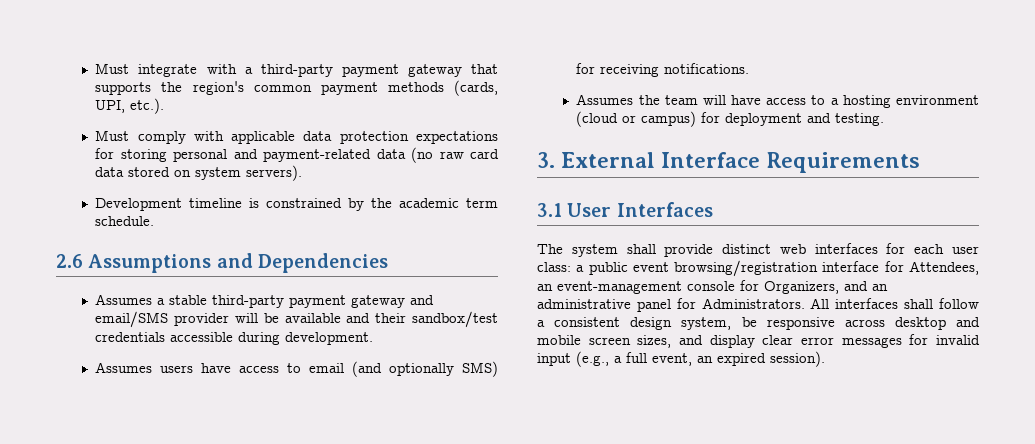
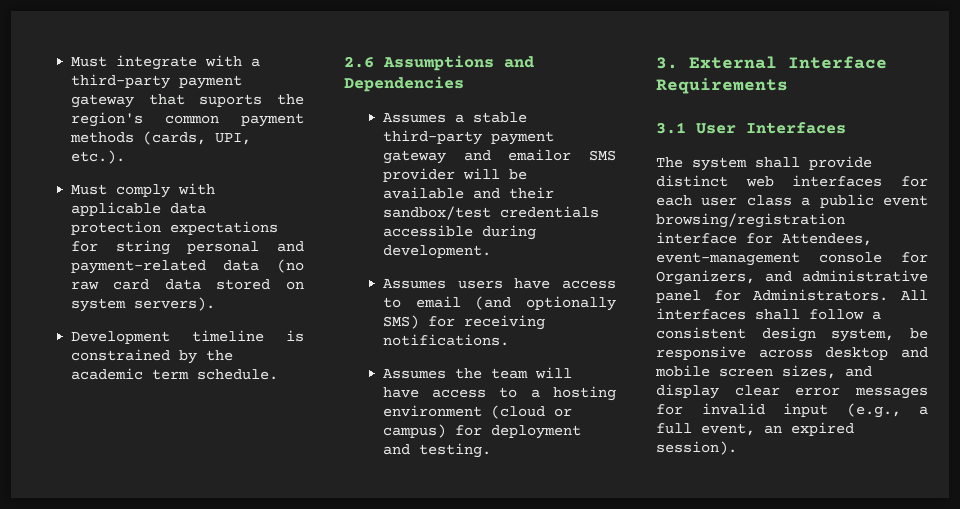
[95,82,152,95] supports -> [199,94,263,107] suports
[120,149,167,162] storing -> [115,240,170,255] string
[95,311,169,328] email/SMS -> [508,149,616,161] emailor SMS
[537,262,571,272] class: -> [746,195,792,206] class
[537,284,553,291] an -> (872, 239) none
[872,284,888,291] an -> (792, 276) none

